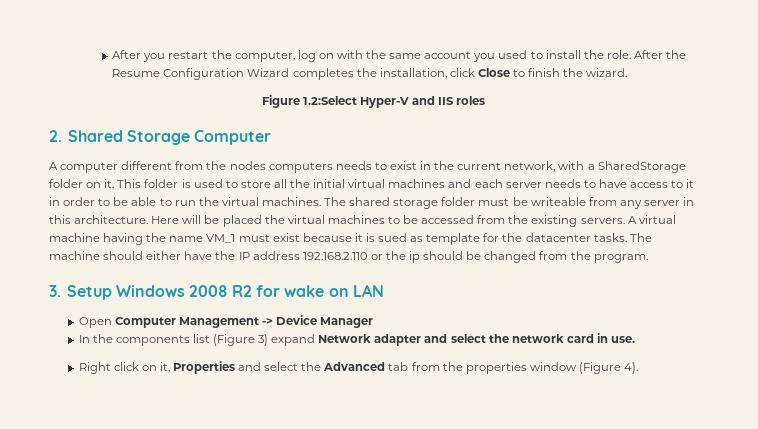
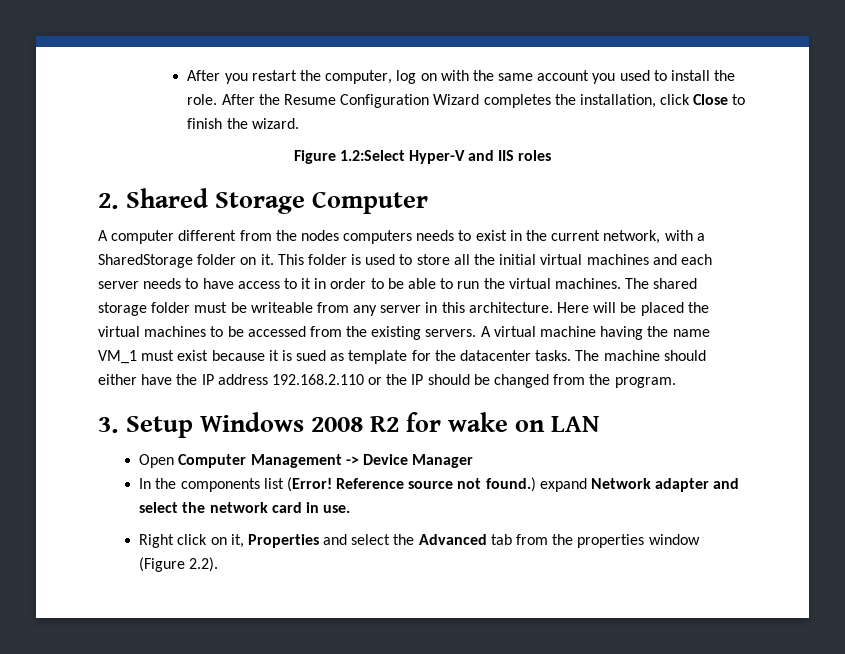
[409,251,421,263] ip -> [411,374,424,385] IP
[212,334,269,346] (Figure 3) -> [286,477,536,492] (Error! Reference source not found.)
[624,362,639,374] 4). -> [189,557,219,572] 2.2).

